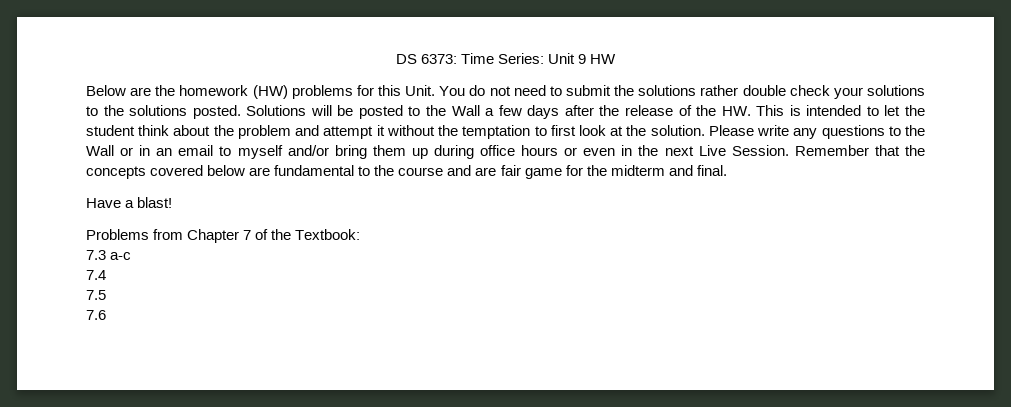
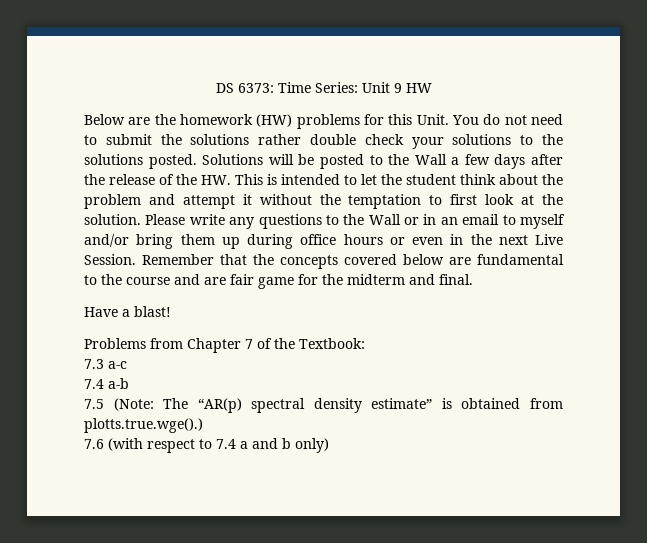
(106, 275) none -> [108,378,129,389] a-b
[86,310,106,320] // 7.6 -> [113,398,563,413] [84,418,203,433] [84,438,329,453] (Note: The “AR(p) spectral density estimate” is obtained from plotts.true.wge().) // 7.6 (with respect to 7.4 a and b only)

